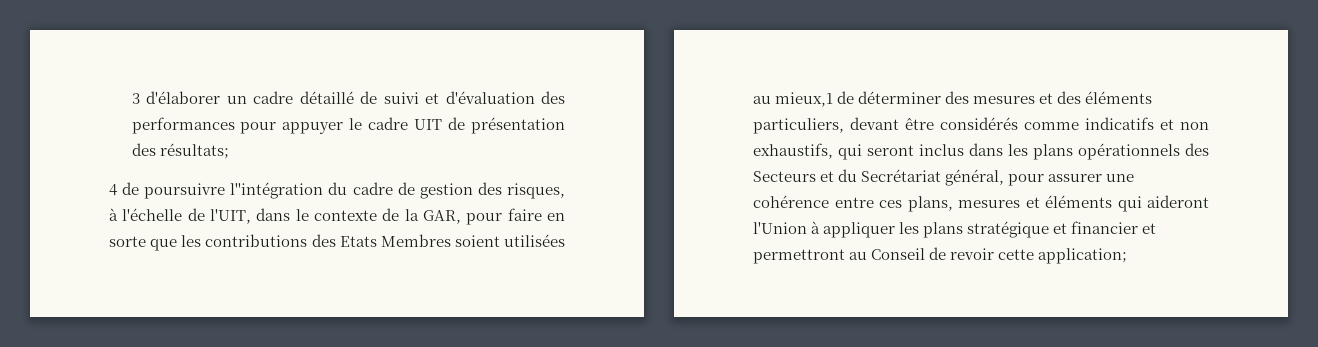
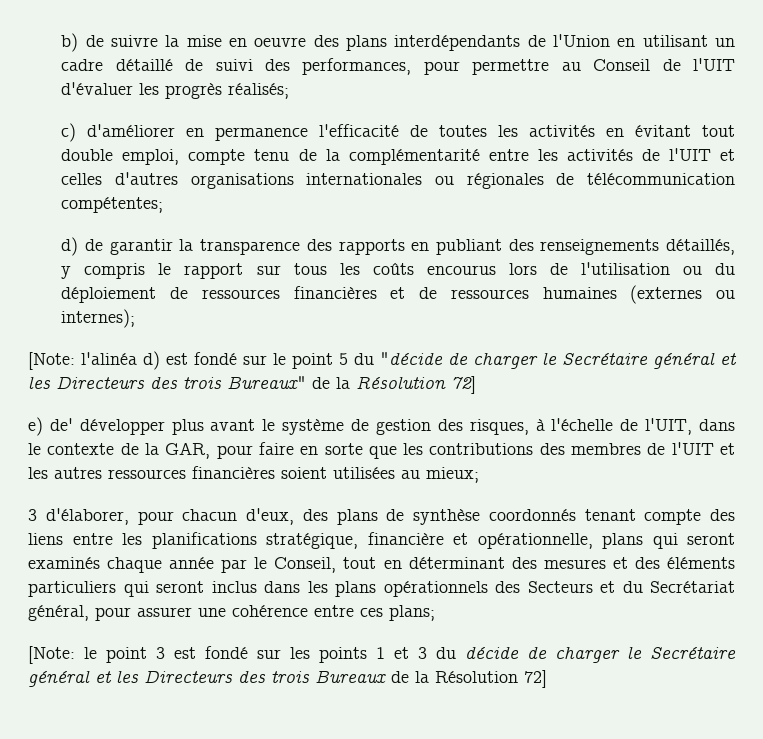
[131,91,221,104] 3 d'élaborer -> [61,33,708,52] b) de suivre la mise en oeuvre des plans interdépendants de l'Union en utilisant
[425,91,566,104] [131,117,565,134] [131,143,229,159] [109,182,393,199] et d'évaluation des performances pour appuyer le cadre UIT de présentation des résultats; // 4 de poursuivre l''intégration du cadre -> [265,58,736,75] [61,82,290,99] [61,123,735,142] [61,148,736,165] [61,172,735,189] [61,197,164,213] [61,237,736,256] [61,262,735,279] [61,285,736,304] [61,309,136,328] [28,351,737,370] [28,376,476,394] [28,417,345,436] des performances, pour permettre au Conseil de l'UIT d'évaluer les progrès réalisés; // c) d'améliorer en permanence l'efficacité de toutes les activités en évitant tout double emploi, compte tenu de la complémentarité entre les activités de l'UIT et celles d'autres organisations internationales ou régionales de télécommunication compétentes; // d) de garantir la transparence des rapports en publiant des renseignements détaillés, y compris le rapport sur tous les coûts encourus lors de l'utilisation ou du déploiement de ressources financières et de ressources humaines (externes ou internes); // [Note: l'alinéa d) est fondé sur le point 5 du "décide de charger le Secrétaire général et les Directeurs des trois Bureaux" de la Résolution 72] // e) de' développer plus avant le système
[339,234,565,247] [753,91,942,107] Etats Membres soient utilisées au mieux,1 de déterminer -> [571,442,735,455] [28,466,479,483] [28,508,735,525] [28,532,735,549] [28,557,505,573] membres de l'UIT et les autres ressources financières soient utilisées au mieux; // 3 d'élaborer, pour chacun d'eux, des plans de synthèse coordonnés tenant compte des liens entre les planifications stratégique, financière et opérationnelle, plans qui seront examinés chaque année par le Conseil, tout en déterminant
[753,117,1209,134] [753,143,833,159] particuliers, devant être considérés comme indicatifs et non exhaustifs, -> [28,581,116,597] particuliers
[907,195,1209,212] [753,221,1157,238] [753,247,1128,264] plans, mesures et éléments qui aideront l'Union à appliquer les plans stratégique et financier et permettront au Conseil de revoir cette application; -> [389,605,435,621] [28,646,736,664] [28,670,547,688] plans; // [Note: le point 3 est fondé sur les points 1 et 3 du décide de charger le Secrétaire général et les Directeurs des trois Bureaux de la Résolution 72]

